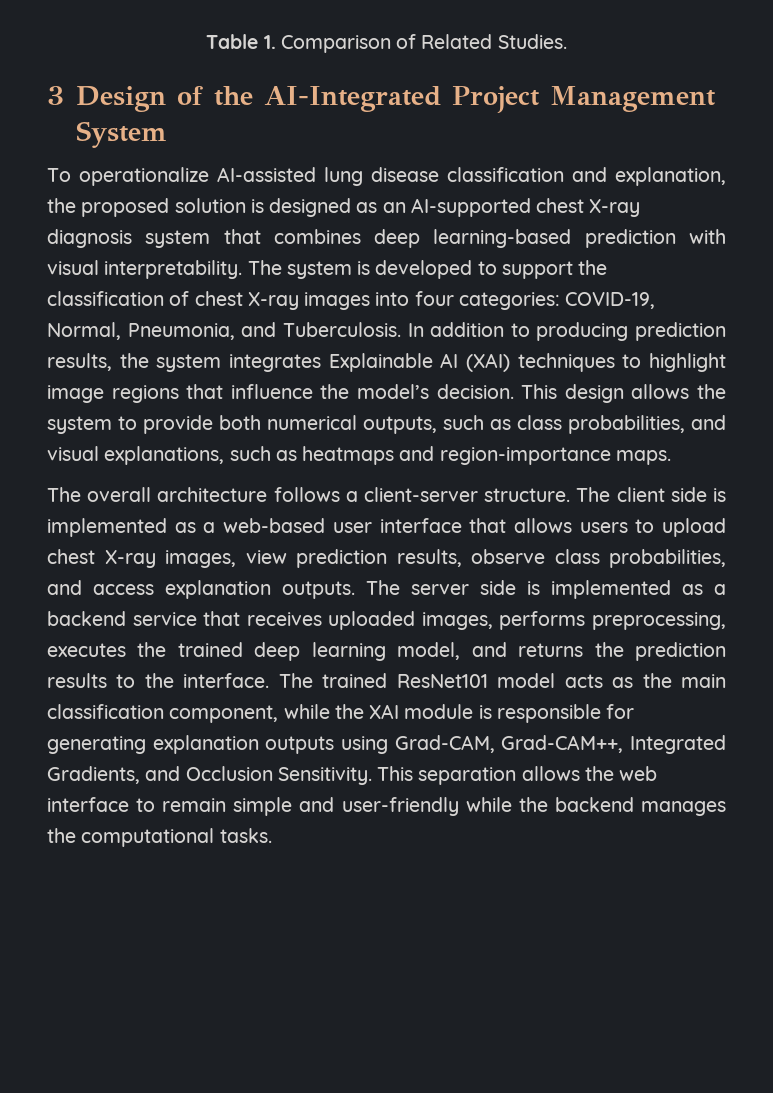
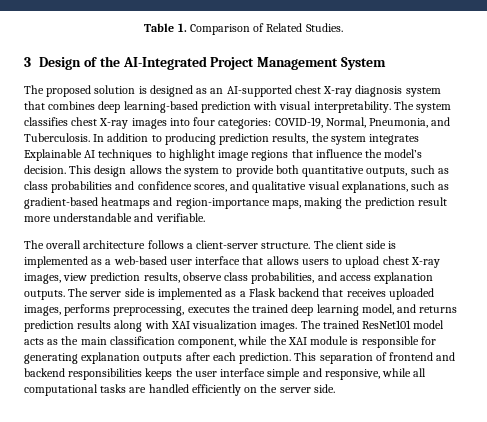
[47,167,726,186] [47,198,76,213] To operationalize AI-assisted lung disease classification and explanation, the -> [24,85,44,94] The
[357,260,608,279] [47,291,190,306] is developed to support the classification of -> [24,117,68,126] classifies
[466,353,511,372] (XAI) -> (96, 154) none
[267,415,357,430] numerical -> [302,166,365,177] quantitative
[568,415,726,434] probabilities, and -> [51,181,307,193] probabilities and confidence scores, and qualitative
(297, 455) none -> [24,197,98,209] gradient-based
[615,450,671,465] maps. -> [271,197,447,209] [24,213,205,222] maps, making the prediction result more understandable and verifiable.
[47,611,197,626] backend service -> [248,288,320,297] Flask backend
[594,642,624,657] the -> (458, 309) none
[116,673,270,688] to the interface. -> [114,320,298,332] along with XAI visualization images.
[341,735,726,754] [47,766,658,785] [47,797,726,816] [47,828,272,847] using Grad-CAM, Grad-CAM++, Integrated Gradients, and Occlusion Sensitivity. This separation allows the web interface to remain simple and user-friendly while the backend manages the computational tasks. -> [185,352,456,364] [24,368,427,380] [24,384,335,396] after each prediction. This separation of frontend and backend responsibilities keeps the user interface simple and responsive, while all computational tasks are handled efficiently on the server side.

